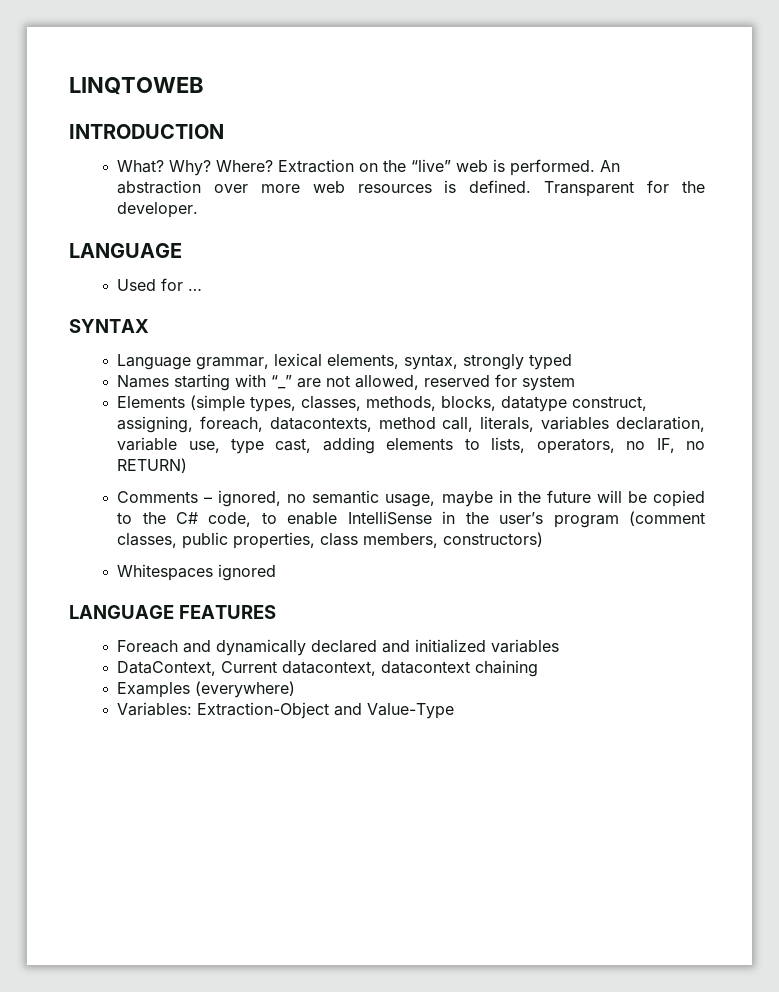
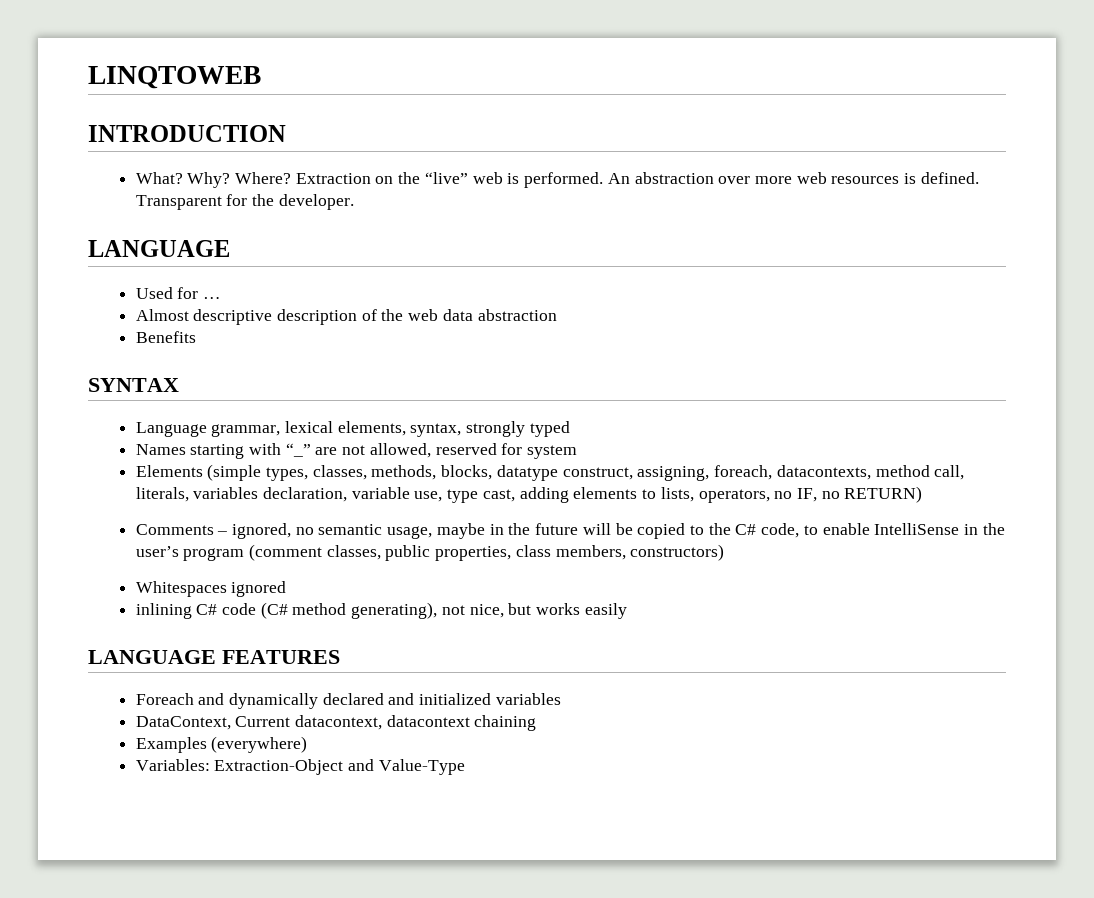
(203, 289) none -> [135,309,557,325] [135,331,196,343] // Almost descriptive description of the web data abstraction // Benefits
(277, 572) none -> [135,602,627,619] // inlining C# code (C# method generating), not nice, but works easily

